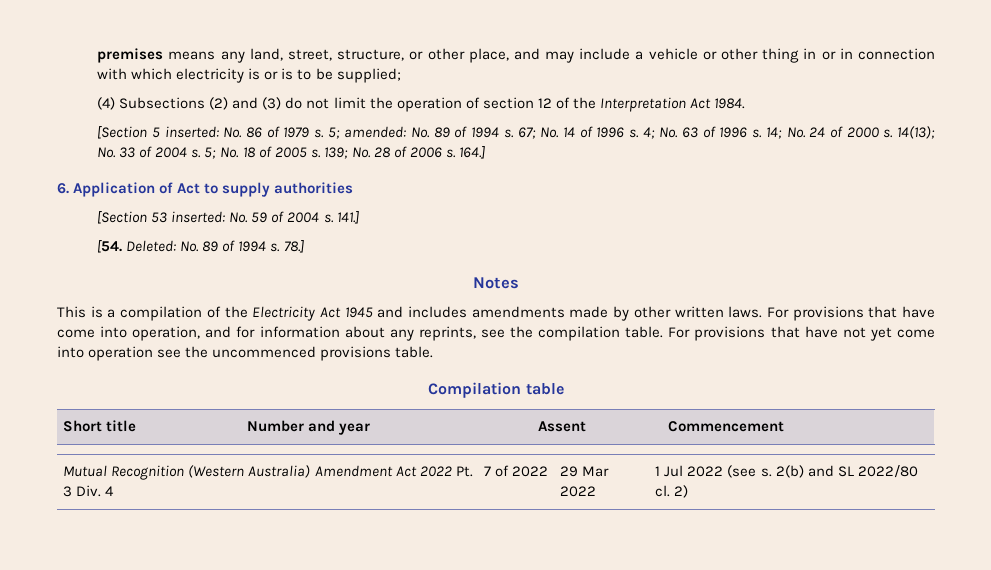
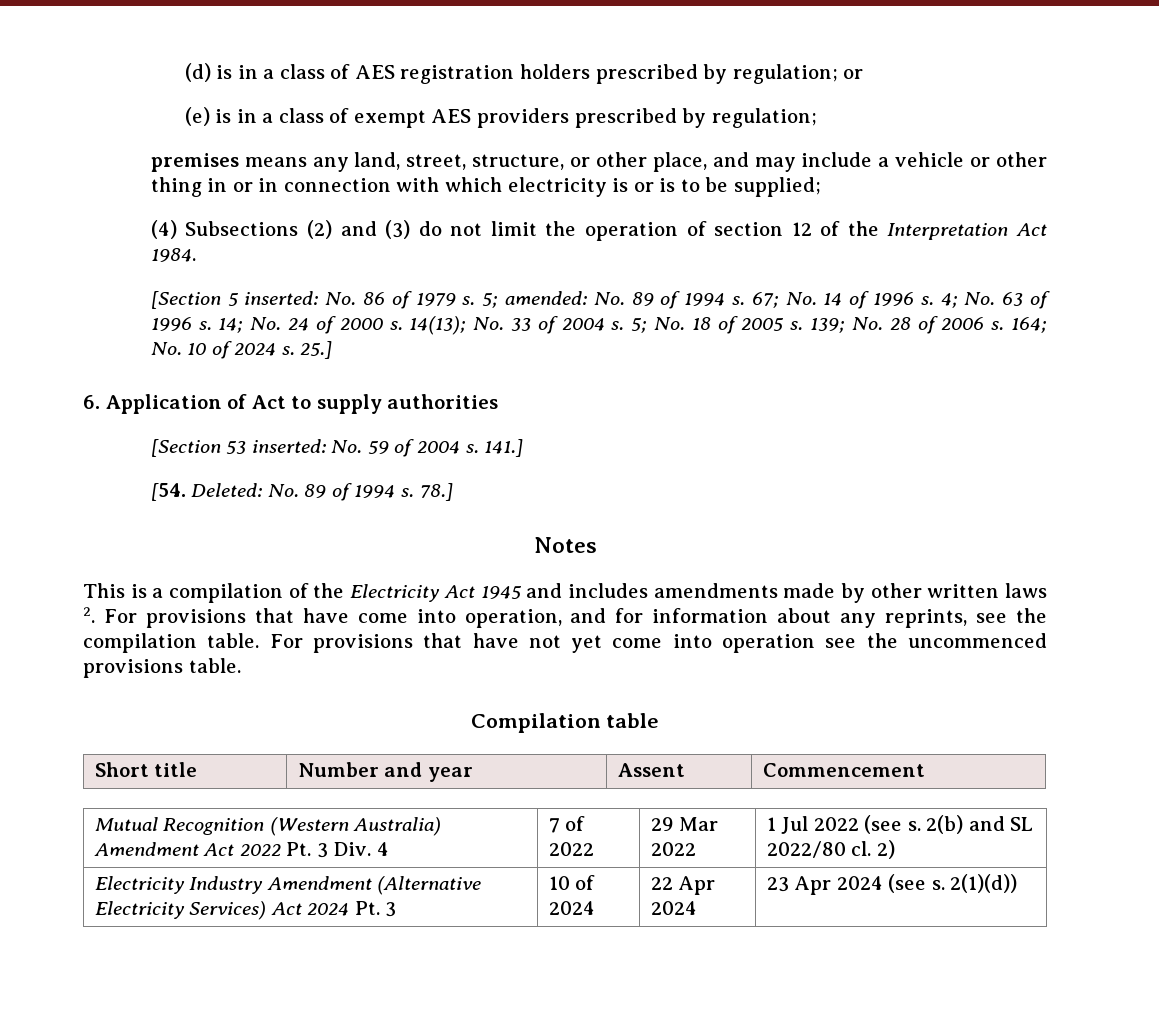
(97, 55) none -> [184,63,864,84] [184,107,817,128] (d) is in a class of AES registration holders prescribed by regulation; or // (e) is in a class of exempt AES providers prescribed by regulation; //
[459,146,486,159] 164.] -> [1010,317,1047,333] [150,341,333,359] 164; No. 10 of 2024 s. 25.]
[728,306,763,318] laws. -> [1005,583,1047,598] [83,607,95,623] laws 2.
(689, 491) none -> [94,876,482,895] [94,901,397,920] [548,875,596,890] [548,901,595,915] [650,876,716,895] [650,901,697,915] [766,874,1018,895] // Electricity Industry Amendment (Alternative Electricity Services) Act 2024 Pt. 3 | 10 of 2024 | 22 Apr 2024 | 23 Apr 2024 (see s. 2(1)(d))

